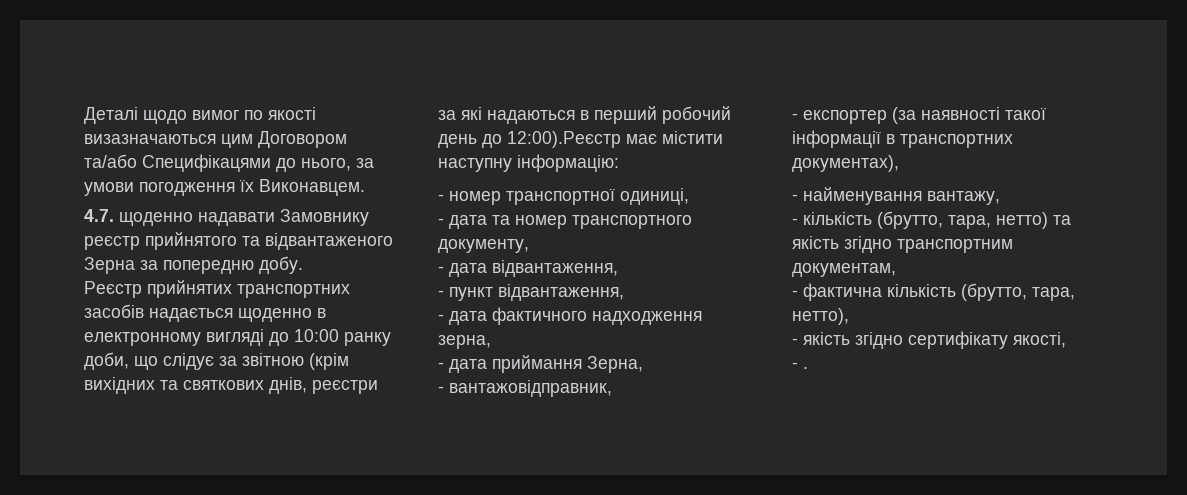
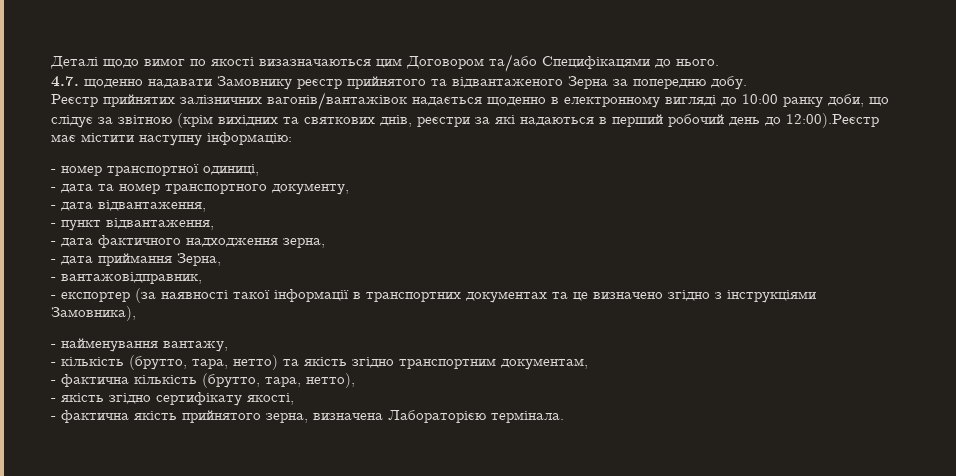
[301,158,374,171] [84,179,365,196] нього, за умови погодження їх Виконавцем. -> [676,59,719,66] нього.
[237,284,350,298] [84,304,144,318] транспортних засобів -> [180,92,408,110] залізничних вагонів/вантажівок
[792,155,899,172] документах), -> [466,290,816,303] [51,306,136,321] документах та це визначено згідно з інструкціями Замовника),
[803,367,808,369] . -> [61,410,564,423] фактична якість прийнятого зерна, визначена Лабораторією термінала.

